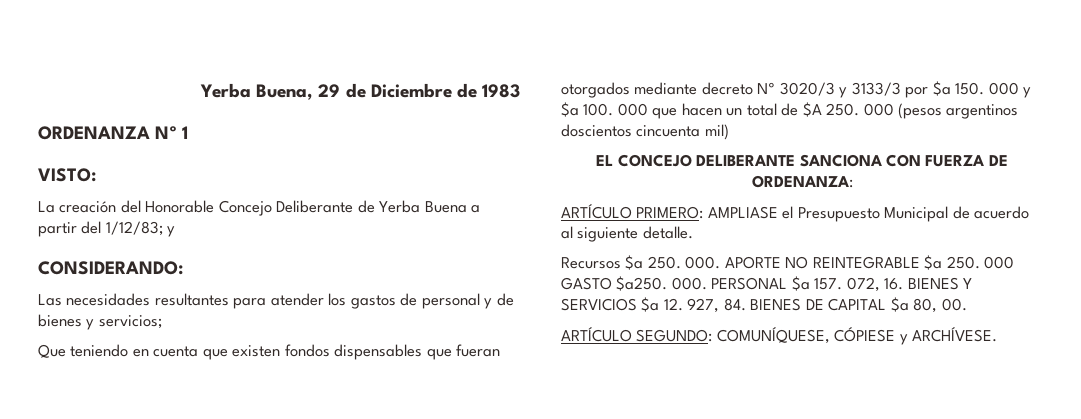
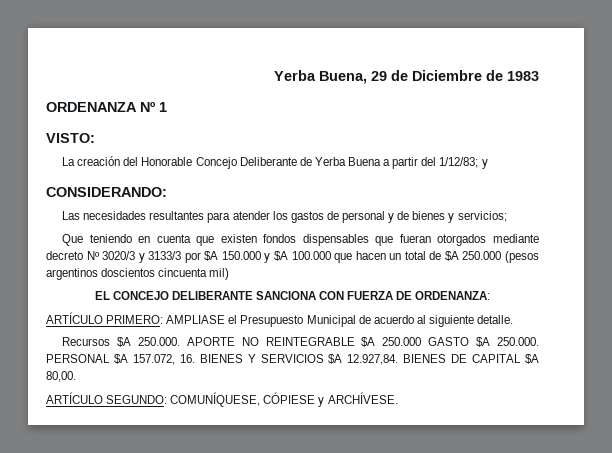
[932,81,1032,98] [561,102,648,117] $a 150. 000 y $a 100. 000 -> [204,251,331,263] $A 150.000 y $A 100.000
[826,103,894,116] 250. 000 -> [462,251,502,260] 250.000
[625,255,1015,270] [561,276,973,292] [561,297,967,313] $a 250. 000. APORTE NO REINTEGRABLE $a 250. 000 GASTO $a250. 000. PERSONAL $a 157. 072, 16. BIENES Y SERVICIOS $a 12. 927, 84. BIENES DE CAPITAL $a 80, 00. -> [117,337,540,347] [46,354,539,365] [46,371,76,382] $A 250.000. APORTE NO REINTEGRABLE $A 250.000 GASTO $A 250.000. PERSONAL $A 157.072, 16. BIENES Y SERVICIOS $A 12.927,84. BIENES DE CAPITAL $A 80,00.

